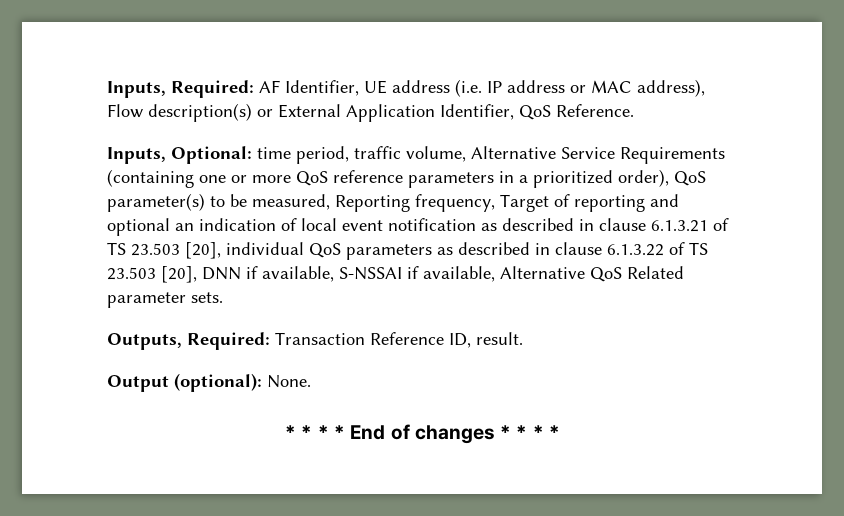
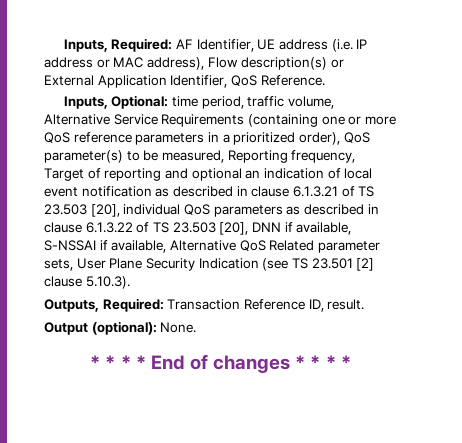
[191,292,223,303] sets. -> [44,258,375,271] [44,276,130,289] sets, User Plane Security Indication (see TS 23.501 [2] clause 5.10.3).

